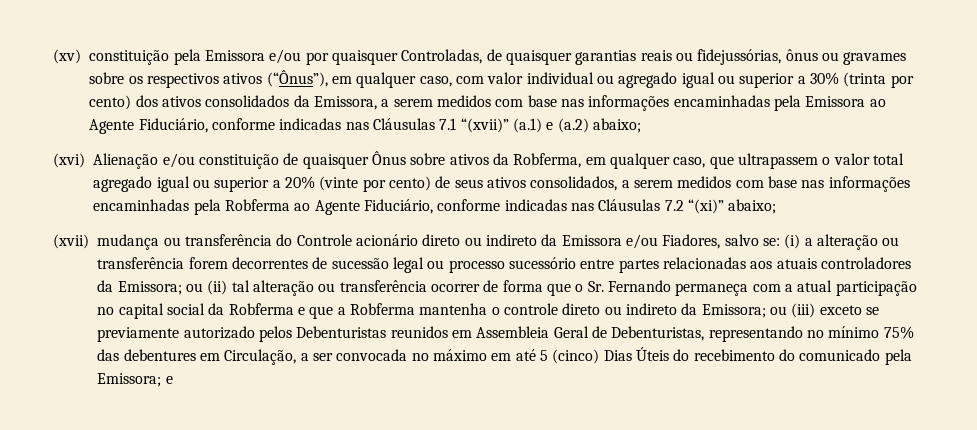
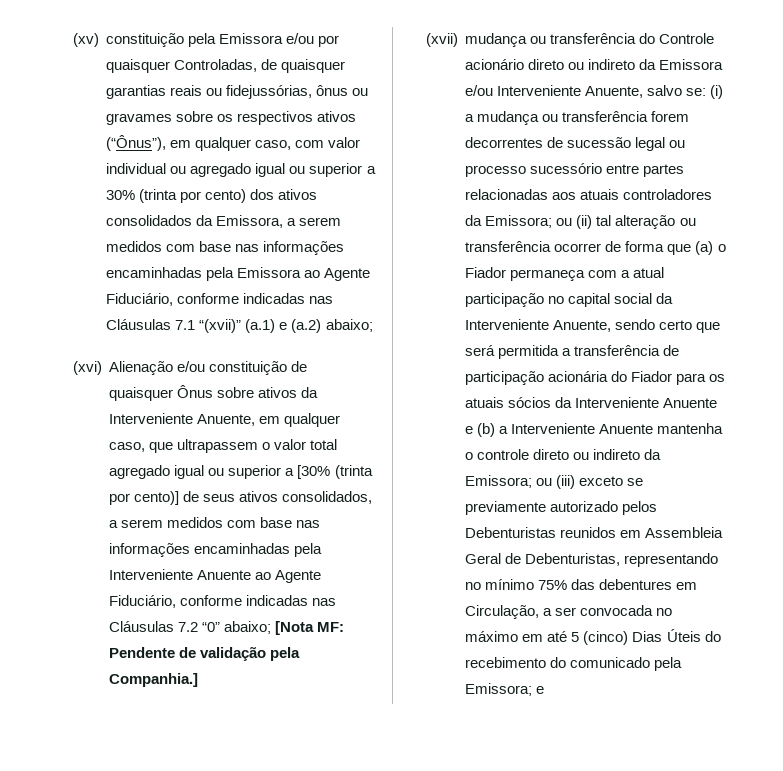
[513,153,582,168] Robferma, -> [109,413,256,426] Interveniente Anuente,
[285,176,432,192] 20% (vinte por cento) -> [297,465,373,479] [109,491,180,505] [30% (trinta por cento)]
[225,199,291,211] Robferma -> [109,569,252,580] Interveniente Anuente
[687,199,777,214] “(xi)” abaixo; -> [202,621,345,635] [109,646,301,661] [109,673,199,687] “0” abaixo; [Nota MF: Pendente de validação pela Companhia.]
[662,234,721,249] Fiadores, -> [497,85,644,98] Interveniente Anuente,
[816,234,878,250] alteração -> [477,111,540,125] mudança
[575,280,671,292] o Sr. Fernando -> [695,241,726,255] [465,267,507,278] (a) o Fiador
[228,303,416,319] Robferma e que a Robferma -> [465,319,721,333] [465,345,680,359] [465,371,726,385] [465,397,718,408] [465,423,654,437] Interveniente Anuente, sendo certo que será permitida a transferência de participação acionária do Fiador para os atuais sócios da Interveniente Anuente e (b) a Interveniente Anuente

